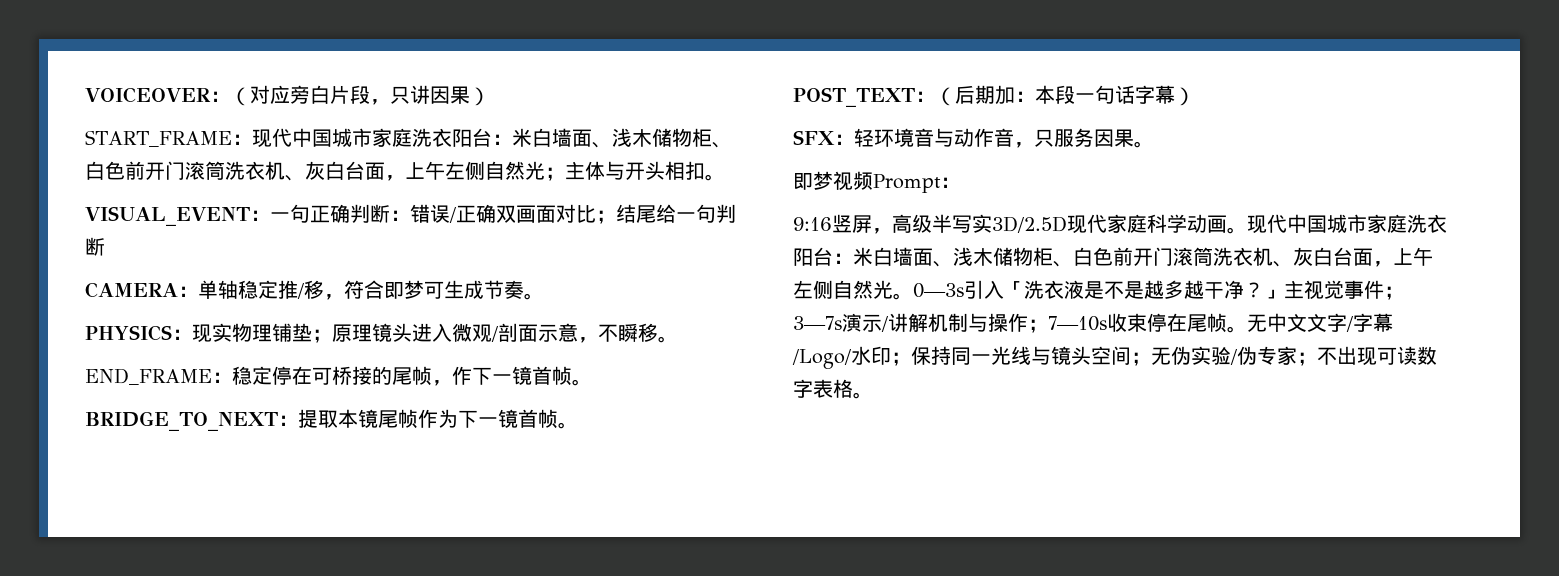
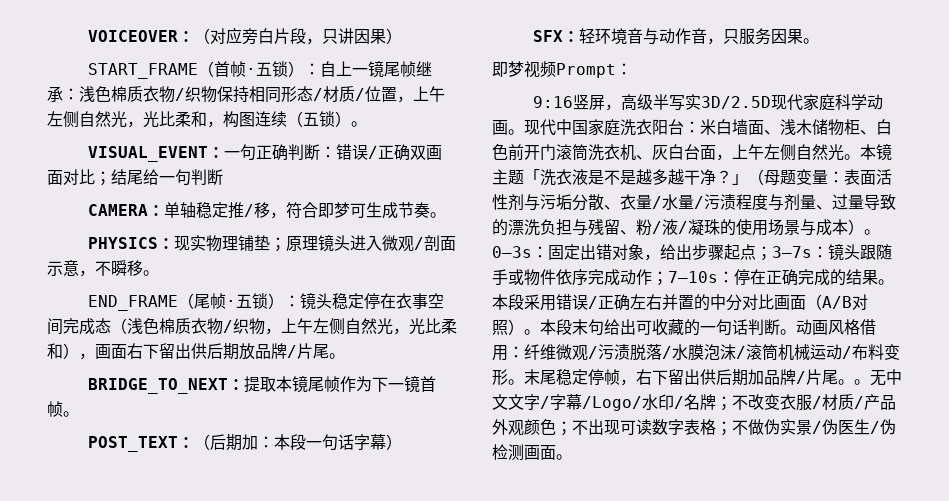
[231,128,732,148] [85,161,705,181] ：现代中国城市家庭洗衣阳台：米白墙面、浅木储物柜、白色前开门滚筒洗衣机、灰白台面，上午左侧自然光；主体与开头相扣 -> [197,60,432,78] [47,86,445,103] [47,111,351,128] （首帧·五锁）：自上一镜尾帧继承：浅色棉质衣物/织物保持相同形态/材质/位置，上午左侧自然光，光比柔和，构图连续（五锁）
[212,366,572,386] ：稳定停在可桥接的尾帧，作下一镜首帧 -> [177,292,444,310] [47,318,457,335] [47,343,329,360] （尾帧·五锁）：镜头稳定停在衣事空间完成态（浅色棉质衣物/织物，上午左侧自然光，光比柔和），画面右下留出供后期放品牌/片尾
[1327,214,1367,233] 城市 -> (588, 127) none
[913,280,1004,299] 0—3s引入 -> [860,143,892,161] [492,169,524,185] 本镜主题
[1284,280,1404,300] [793,313,1227,333] 主视觉事件；3—7s演示/讲解机制与操作；7—10s收束停在尾帧 -> [748,169,892,186] [492,194,896,211] [492,219,880,236] [492,243,892,261] [492,269,894,286] [492,294,868,311] [492,319,876,336] [492,344,900,361] [492,369,854,386] （母题变量：表面活性剂与污垢分散、衣量/水量/污渍程度与剂量、过量导致的漂洗负担与残留、粉/液/凝珠的使用场景与成本）。0—3s：固定出错对象，给出步骤起点；3—7s：镜头跟随手或物件依序完成动作；7—10s：停在正确完成的结果。本段采用错误/正确左右并置的中分对比画面（A/B对照）。本段末句给出可收藏的一句话判断。动画风格借用：纤维微观/污渍脱落/水膜泡沫/滚筒机械运动/布料变形。末尾稳定停帧，右下留出供后期加品牌/片尾。
[891,346,1297,366] ；保持同一光线与镜头空间；无伪实验/伪专家 -> [674,394,896,411] [492,419,556,436] /名牌；不改变衣服/材质/产品外观颜色
(853, 388) none -> [716,419,896,436] [492,444,556,461] ；不做伪实景/伪医生/伪检测画面

